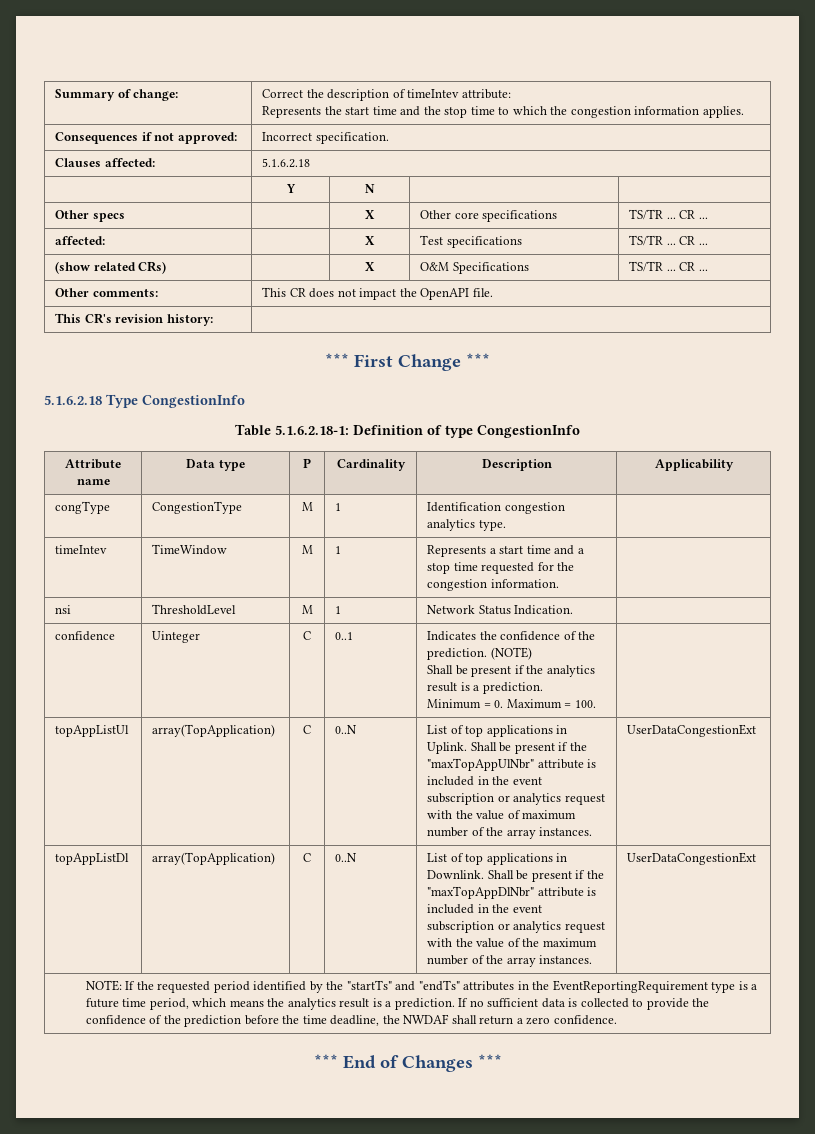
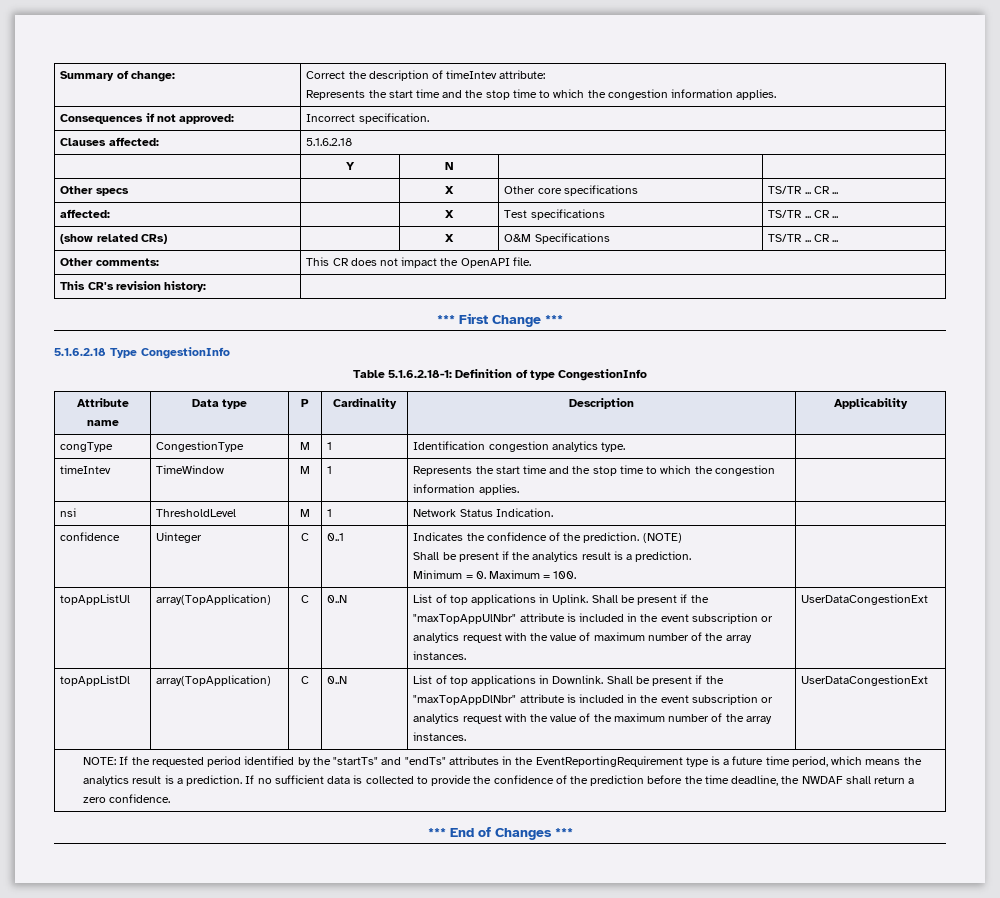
[489,545,584,555] [427,562,575,574] [427,579,559,591] a start time and a stop time requested for the congestion information. -> [475,465,775,476] [413,484,519,495] the start time and the stop time to which the congestion information applies.

